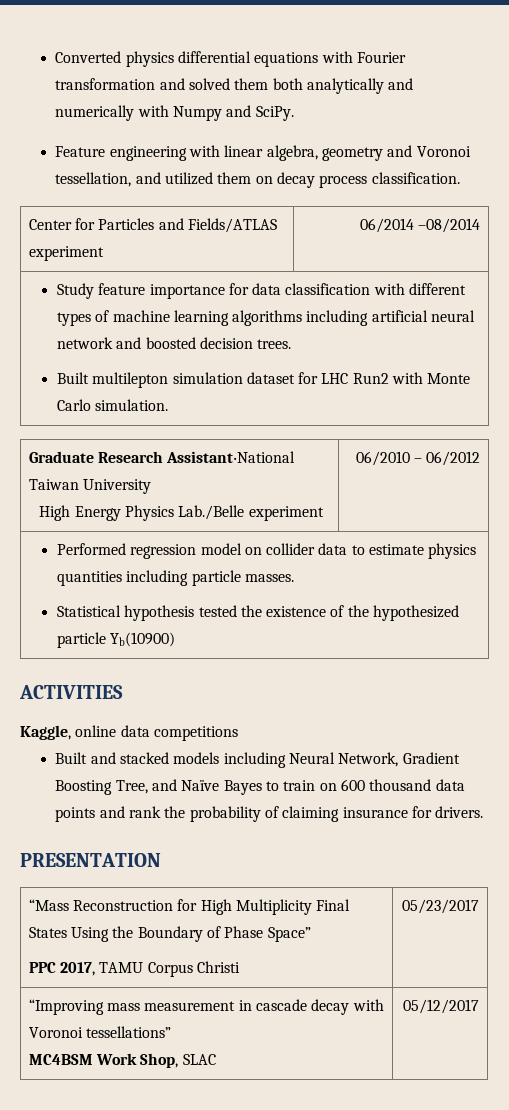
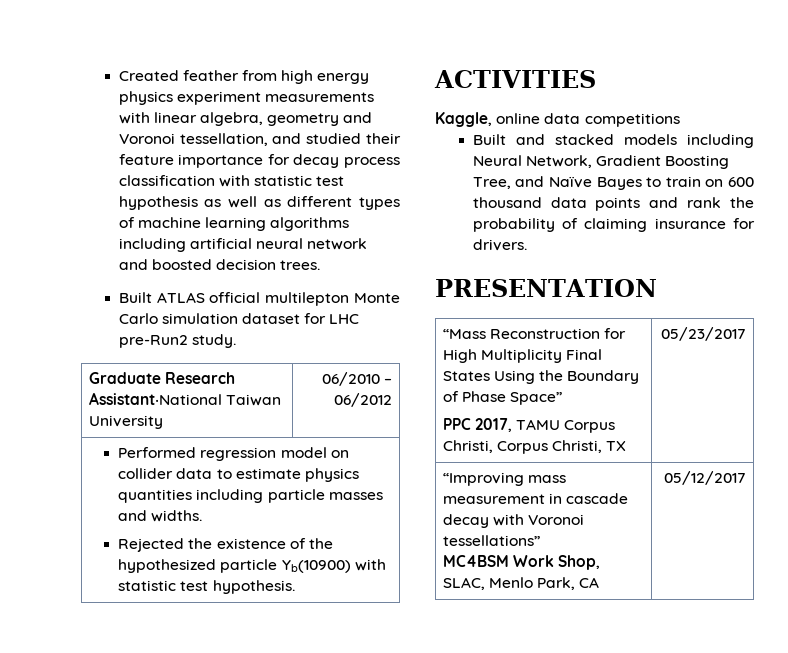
[55,51,406,67] [55,78,414,94] [55,105,294,121] [55,146,187,161] Converted physics differential equations with Fourier transformation and solved them both analytically and numerically with Numpy and SciPy. // Feature engineering -> [118,70,370,84] [118,91,375,105] Created feather from high energy physics experiment measurements
[165,172,460,188] [28,218,277,233] [28,246,104,261] [360,218,481,233] [56,283,405,299] utilized them on decay process classification. // Center for Particles and Fields/ATLAS experiment | 06/2014 –08/2014 // Study feature importance for data classification with -> [306,133,401,144] [118,154,400,168] [118,175,345,187] [118,196,281,210] studied their feature importance for decay process classification with statistic test hypothesis as well as
[56,372,471,388] [56,399,169,411] // Built multilepton simulation dataset for LHC Run2 with Monte Carlo simulation. -> [118,292,400,306] [118,313,360,324] [118,334,236,348] // Built ATLAS official multilepton Monte Carlo simulation dataset for LHC pre-Run2 study.
[39,505,324,521] // High Energy Physics Lab./Belle experiment -> (163, 422) none
[244,574,294,582] [56,605,237,621] masses. // Statistical hypothesis tested -> [328,492,383,500] [118,510,203,522] [118,538,185,552] masses and widths. // Rejected
(176, 639) none -> [354,559,386,571] [118,580,295,594] with statistic test hypothesis.
[196,961,240,973] Christi -> [442,440,627,454] Christi, Corpus Christi, TX
[182,1054,216,1065] SLAC -> [442,577,600,590] SLAC, Menlo Park, CA

